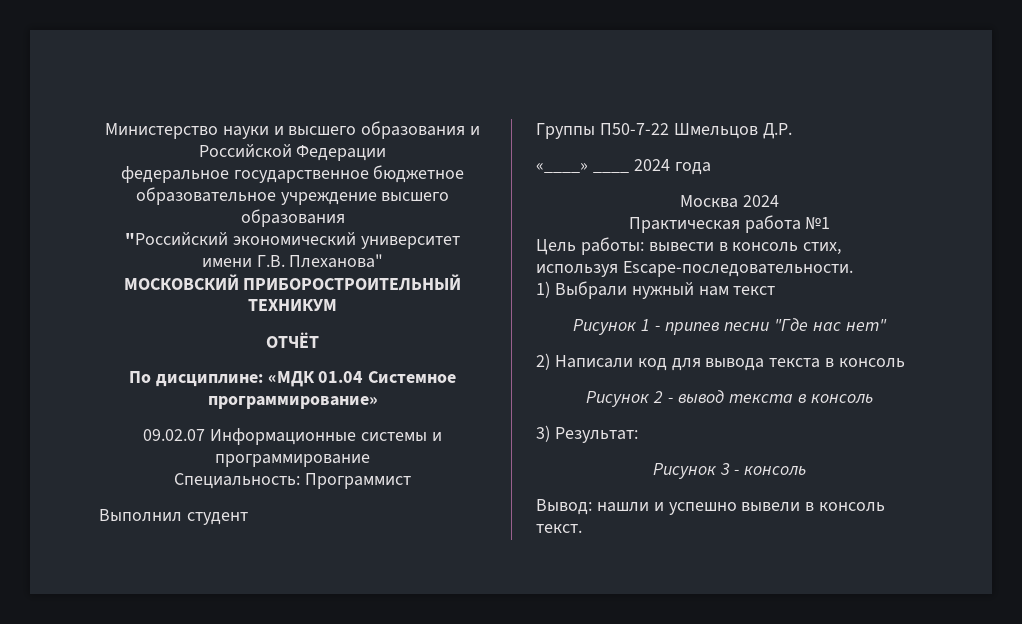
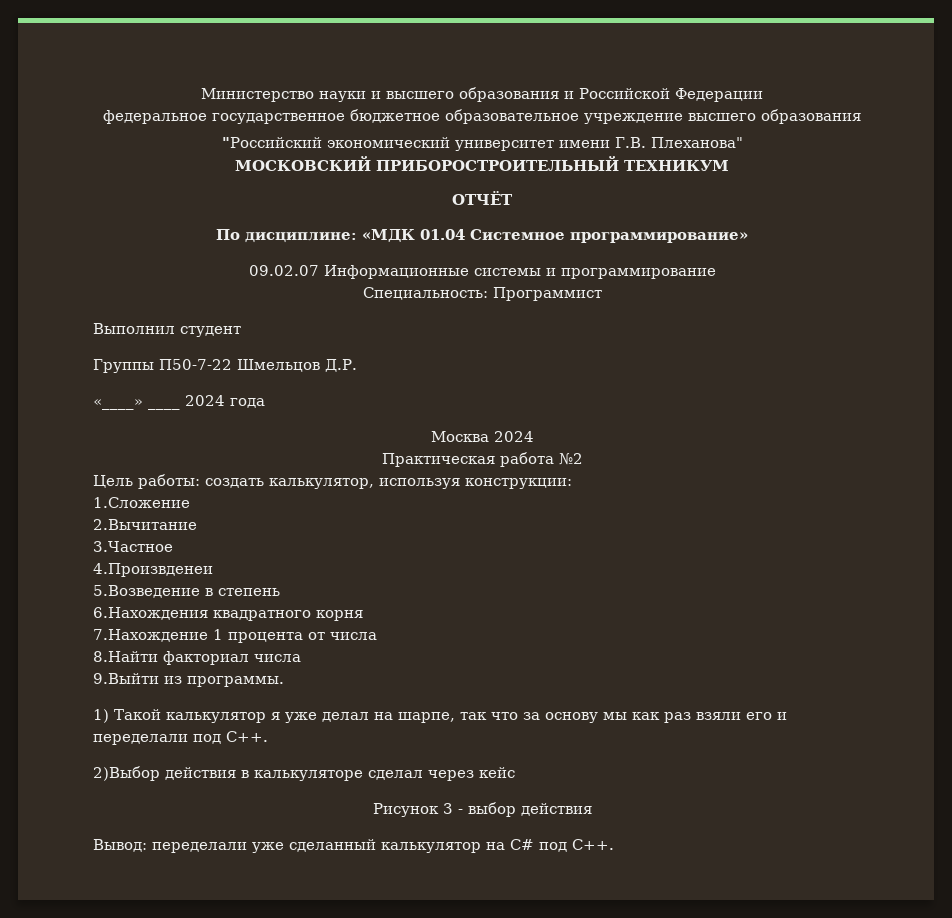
[805,217,831,230] №1 -> [558,453,583,465] №2
[648,242,842,255] [536,261,853,277] [536,281,776,299] [573,318,887,335] [536,353,906,371] [586,390,873,407] [536,425,638,443] вывести в консоль стих, используя Escape-последовательности. // 1) Выбрали нужный нам текст // Рисунок 1 - припев песни "Где нас нет" // 2) Написали код для вывода текста в консоль // Рисунок 2 - вывод текста в консоль // 3) Результат: -> [205,478,572,489] [93,497,190,508] [93,519,197,530] [93,541,173,552] [93,563,213,577] [93,585,280,598] [93,607,363,621] [93,629,377,643] [93,651,301,665] [93,673,284,687] [93,709,787,723] [93,731,268,745] [93,766,515,781] создать калькулятор, используя конструкции: // 1.Сложение // 2.Вычитание // 3.Частное // 4.Произвденеи // 5.Возведение в степень // 6.Нахождения квадратного корня // 7.Нахождение 1 процента от числа // 8.Найти факториал числа // 9.Выйти из программы. // 1) Такой калькулятор я уже делал на шарпе, так что за основу мы как раз взяли его и переделали под C++. // 2)Выбор действия в калькуляторе сделал через кейс
[744,466,807,476] консоль -> [467,802,592,817] выбор действия
[596,502,886,515] [536,524,582,533] нашли и успешно вывели в консоль текст. -> [152,839,614,853] переделали уже сделанный калькулятор на C# под C++.

